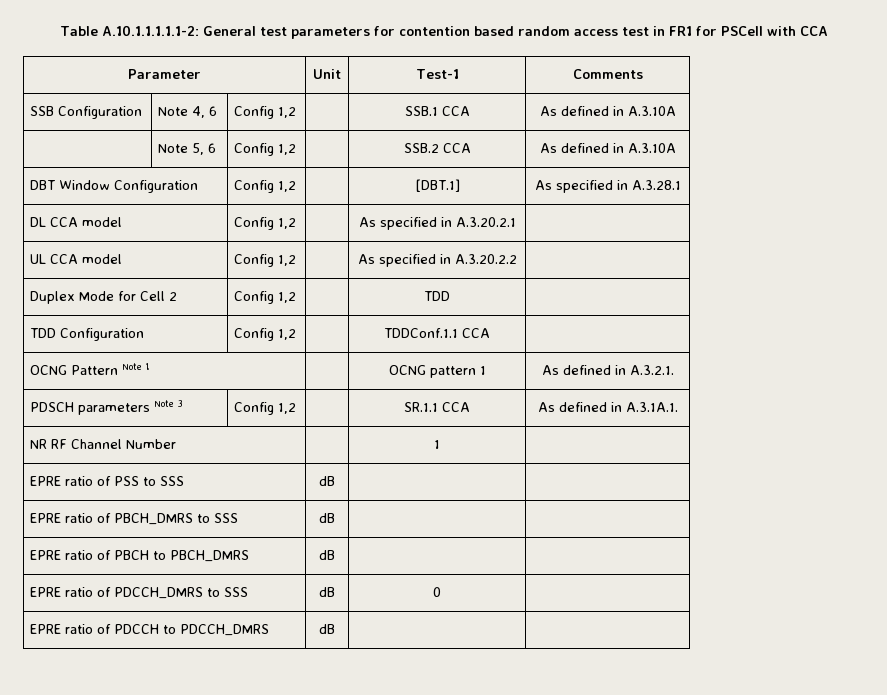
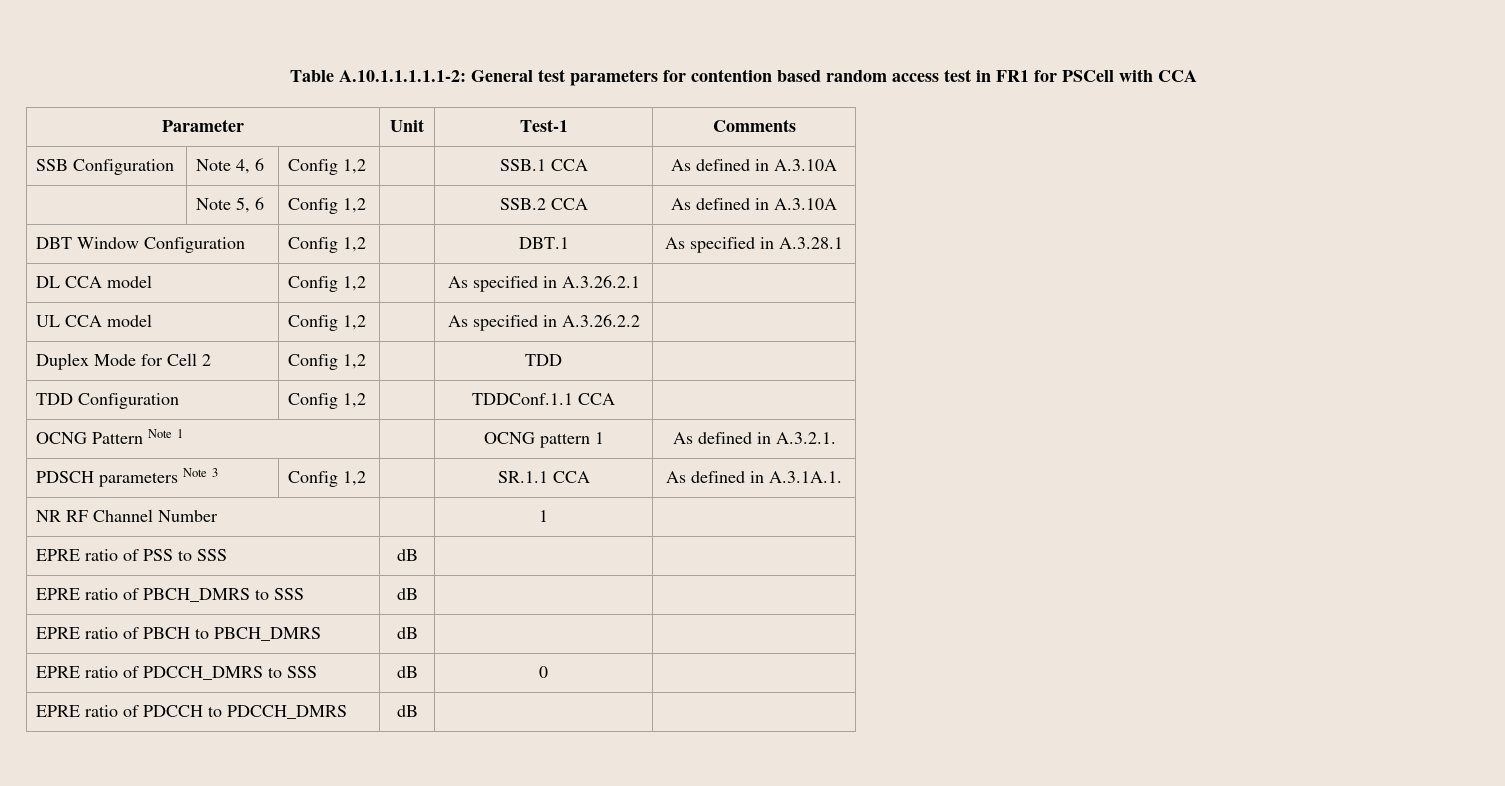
[414,179,460,192] [DBT.1] -> [518,237,569,249] DBT.1
[455,217,516,227] A.3.20.2.1 -> [561,275,640,288] A.3.26.2.1
[454,254,517,264] A.3.20.2.2 -> [561,314,640,327] A.3.26.2.2

